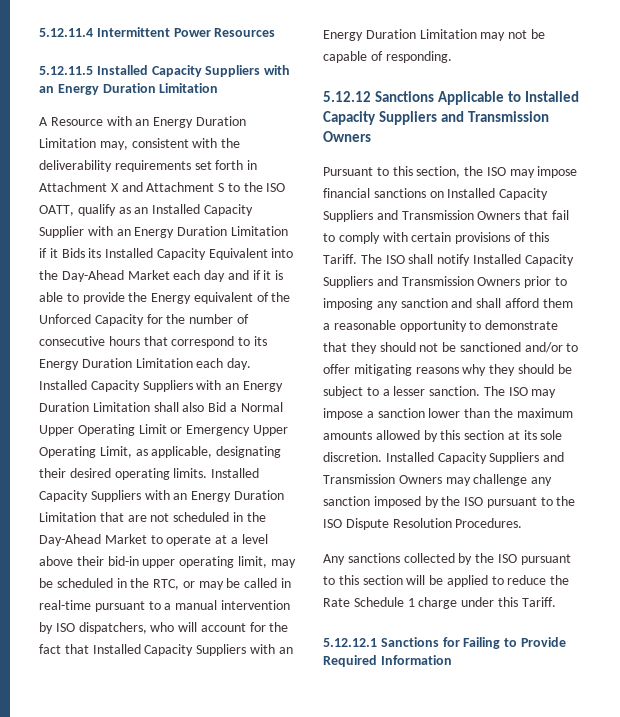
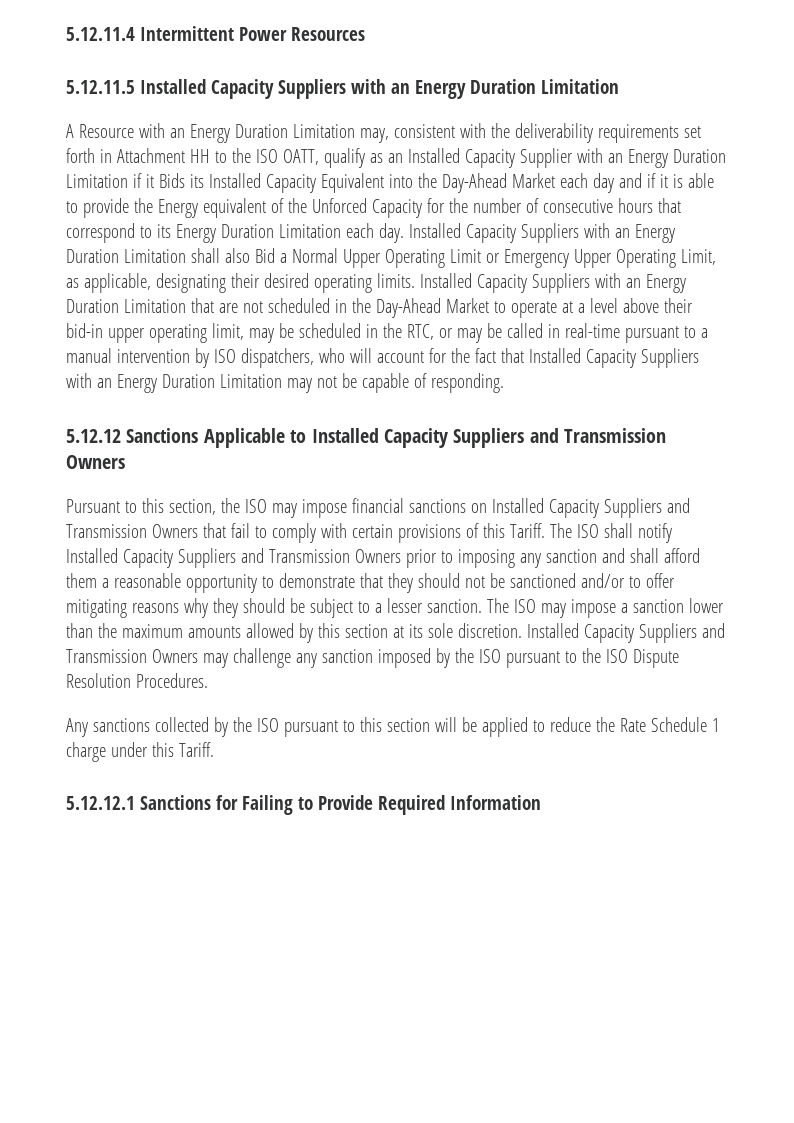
[110,182,225,192] X and Attachment S -> [189,149,210,163] HH

